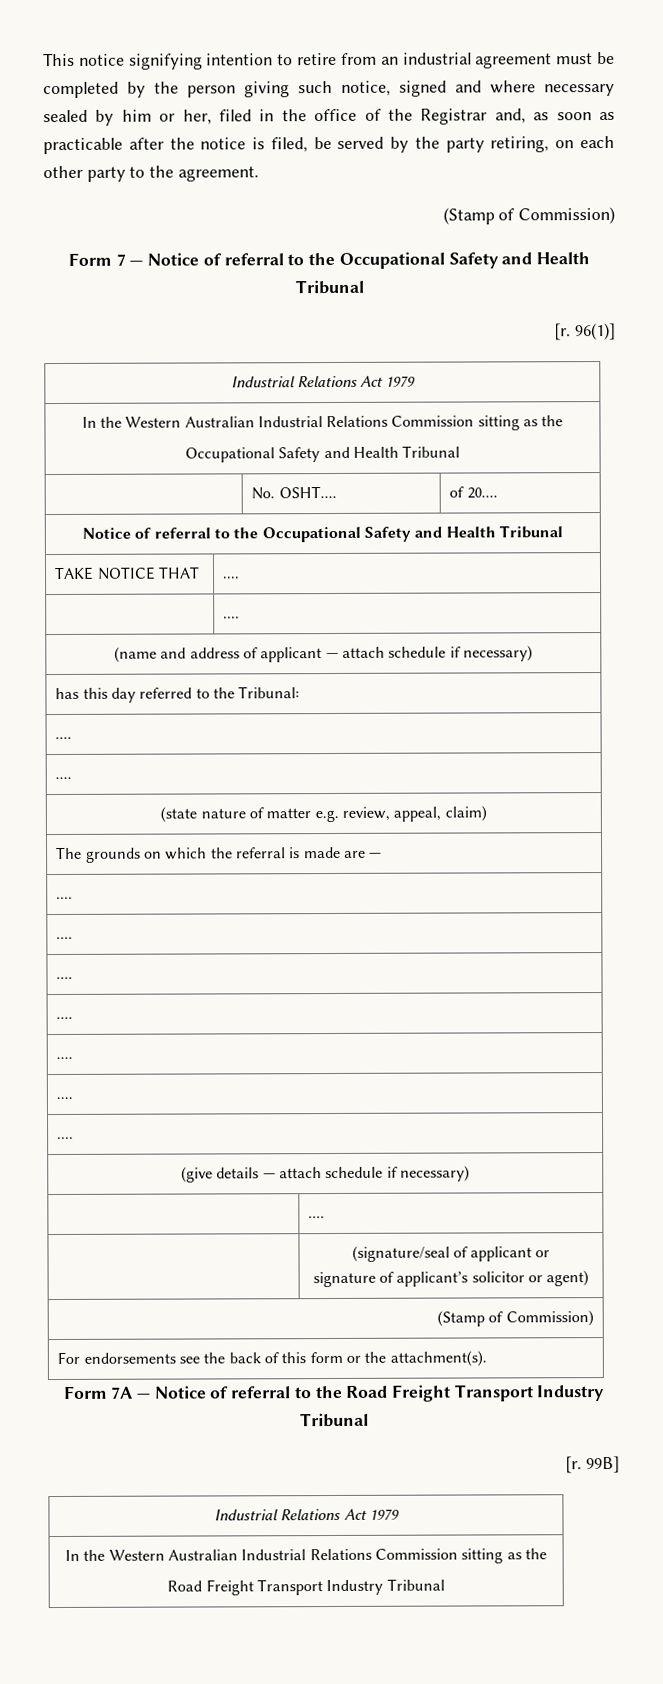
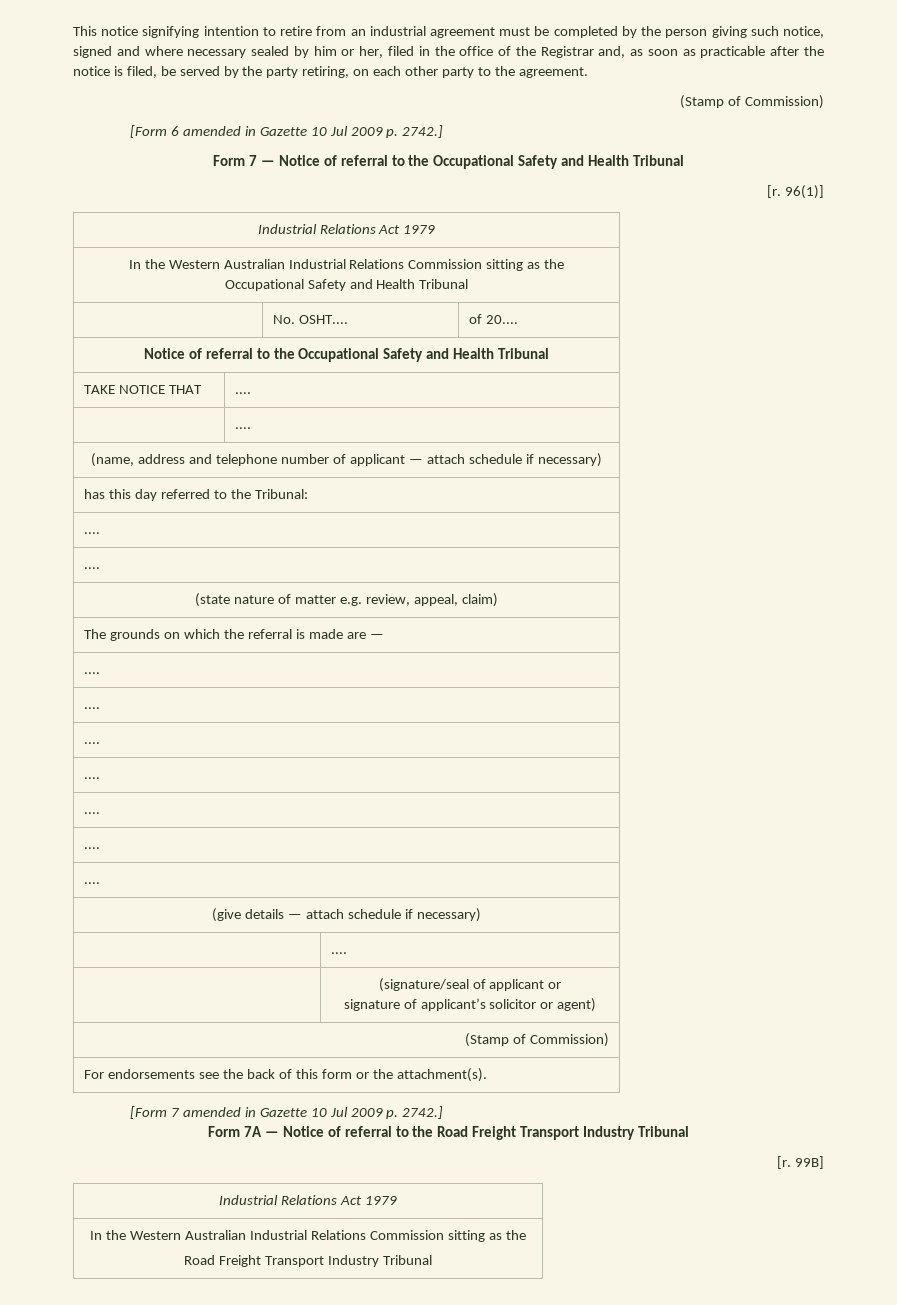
(615, 215) none -> [130,125,444,138] // [Form 6 amended in Gazette 10 Jul 2009 p. 2742.]
[114,646,240,663] (name and address -> [91,453,330,467] (name, address and telephone number
(487, 1358) none -> [130,1106,444,1119] // [Form 7 amended in Gazette 10 Jul 2009 p. 2742.]

